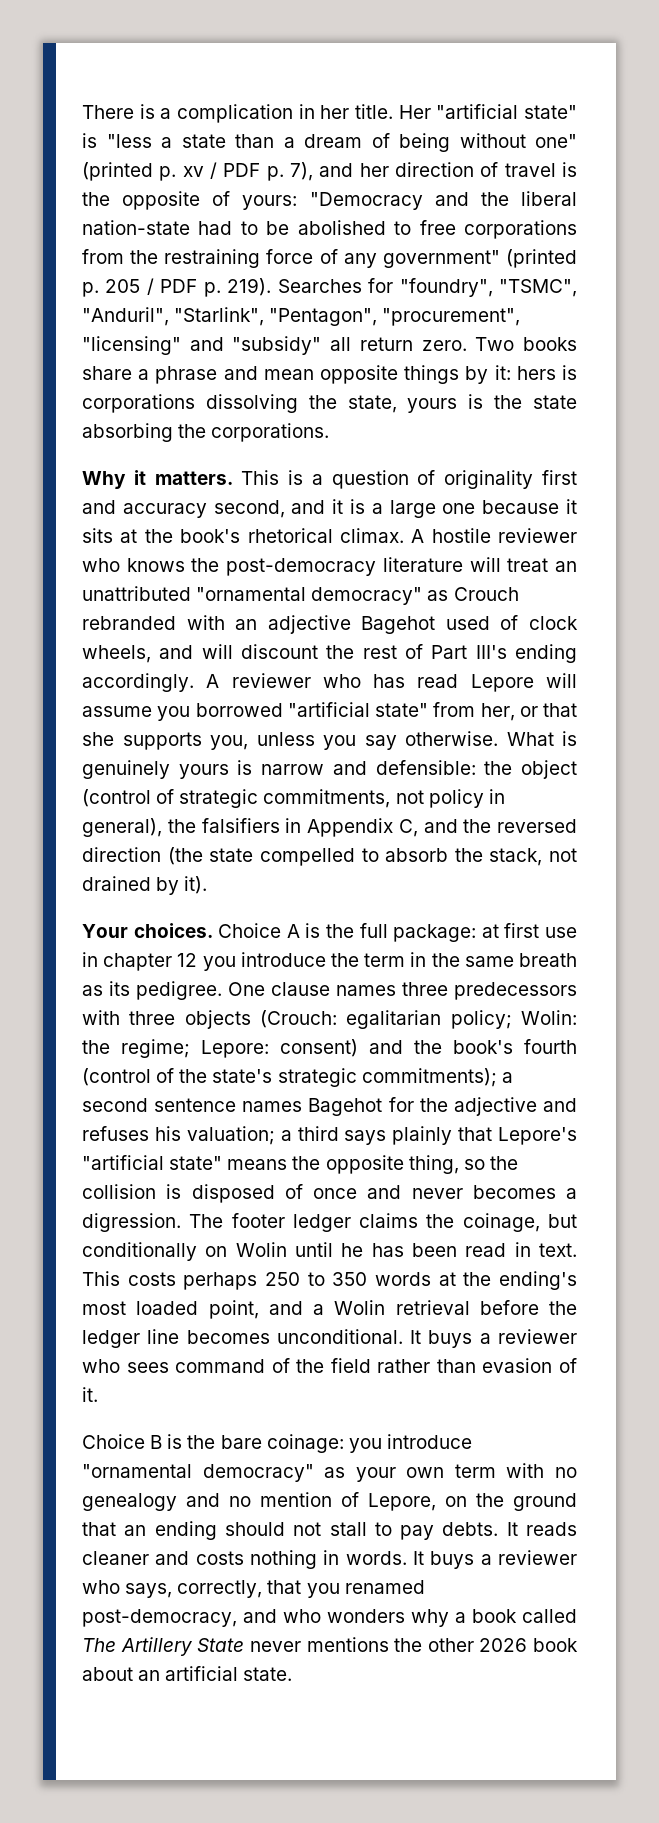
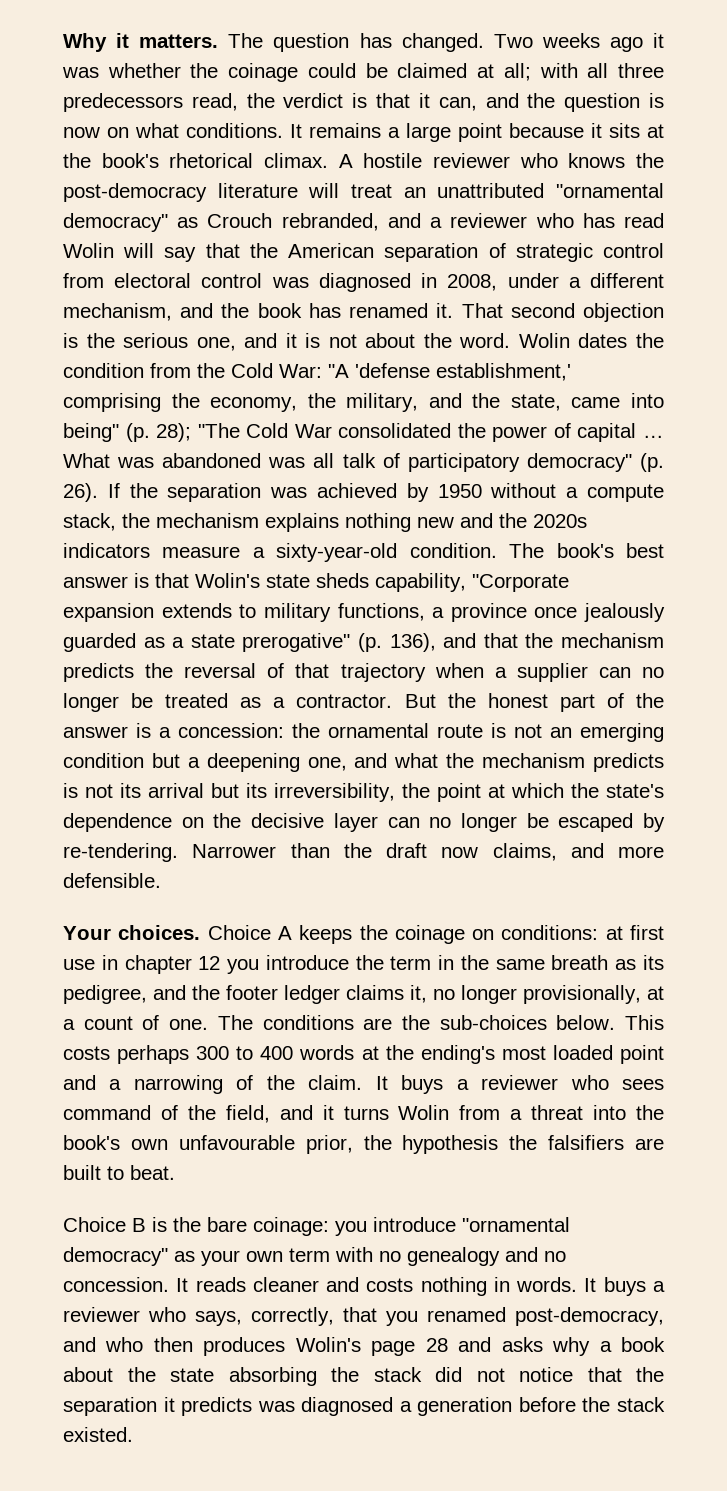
[82,104,577,123] [82,133,577,152] [82,162,577,181] [82,191,577,210] [82,220,577,239] [82,249,577,268] [82,278,577,297] [82,307,521,326] [82,336,577,355] [82,365,577,384] [82,394,577,413] [82,423,330,442] [82,470,577,489] [82,499,366,518] There is a complication in her title. Her "artificial state" is "less a state than a dream of being without one" (printed p. xv / PDF p. 7), and her direction of travel is the opposite of yours: "Democracy and the liberal nation-state had to be abolished to free corporations from the restraining force of any government" (printed p. 205 / PDF p. 219). Searches for "foundry", "TSMC", "Anduril", "Starlink", "Pentagon", "procurement", "licensing" and "subsidy" all return zero. Two books share a phrase and mean opposite things by it: hers is corporations dissolving the state, yours is the state absorbing the corporations. // Why it matters. This is a question of originality first and accuracy second, and it is -> [63,33,665,52] [62,63,665,82] [63,93,664,112] [63,123,381,138] Why it matters. The question has changed. Two weeks ago it was whether the coinage could be claimed at all; with all three predecessors read, the verdict is that it can, and the question is now on what conditions. It remains
[442,503,476,514] one -> [458,123,502,142] point
[82,615,578,634] [82,644,577,663] [82,673,577,692] [82,702,577,721] [82,731,577,750] [82,760,577,779] [82,789,505,808] [82,818,577,837] [82,847,577,866] [82,876,208,895] rebranded with an adjective Bagehot used of clock wheels, and will discount the rest of Part III's ending accordingly. A reviewer who has read Lepore will assume you borrowed "artificial state" from her, or that she supports you, unless you say otherwise. What is genuinely yours is narrow and defensible: the object (control of strategic commitments, not policy in general), the falsifiers in Appendix C, and the reversed direction (the state compelled to absorb the stack, not drained by it). -> [281,213,664,231] [63,243,664,262] [63,273,664,292] [63,303,664,322] [63,333,665,351] [63,363,571,381] [63,393,664,412] [63,423,664,442] [63,453,664,472] [63,483,664,502] [63,513,587,532] [63,543,665,562] [63,573,569,592] [63,603,665,622] [63,633,665,652] [63,663,665,682] [63,693,664,712] [63,723,664,742] [63,753,665,772] [63,783,664,802] [63,813,665,832] [63,843,664,862] [63,873,161,888] rebranded, and a reviewer who has read Wolin will say that the American separation of strategic control from electoral control was diagnosed in 2008, under a different mechanism, and the book has renamed it. That second objection is the serious one, and it is not about the word. Wolin dates the condition from the Cold War: "A 'defense establishment,' comprising the economy, the military, and the state, came into being" (p. 28); "The Cold War consolidated the power of capital … What was abandoned was all talk of participatory democracy" (p. 26). If the separation was achieved by 1950 without a compute stack, the mechanism explains nothing new and the 2020s indicators measure a sixty-year-old condition. The book's best answer is that Wolin's state sheds capability, "Corporate expansion extends to military functions, a province once jealously guarded as a state prerogative" (p. 136), and that the mechanism predicts the reversal of that trajectory when a supplier can no longer be treated as a contractor. But the honest part of the answer is a concession: the ornamental route is not an emerging condition but a deepening one, and what the mechanism predicts is not its arrival but its irreversibility, the point at which the state's dependence on the decisive layer can no longer be escaped by re-tendering. Narrower than the draft now claims, and more defensible.
[305,923,477,942] is the full package: -> [299,925,599,944] keeps the coinage on conditions:
[136,981,577,1000] [82,1010,577,1029] [82,1039,577,1058] [82,1068,513,1087] [82,1097,578,1116] [82,1126,577,1145] [82,1155,518,1174] [82,1184,577,1203] [82,1213,577,1232] [82,1242,577,1261] [82,1271,368,1290] pedigree. One clause names three predecessors with three objects (Crouch: egalitarian policy; Wolin: the regime; Lepore: consent) and the book's fourth (control of the state's strategic commitments); a second sentence names Bagehot for the adjective and refuses his valuation; a third says plainly that Lepore's "artificial state" means the opposite thing, so the collision is disposed of once and never becomes a digression. The footer ledger claims the coinage, but conditionally on Wolin until he has been read in text. This costs perhaps 250 to 350 -> [63,985,664,1004] [63,1015,664,1030] [63,1045,294,1064] pedigree, and the footer ledger claims it, no longer provisionally, at a count of one. The conditions are the sub-choices below. This costs perhaps 300 to 400
[208,1300,577,1319] [82,1329,403,1348] point, and a Wolin retrieval before the ledger line becomes unconditional. -> [619,1045,664,1064] [63,1075,363,1094] point and a narrowing of the claim.
[330,1358,577,1373] [82,1387,98,1402] field rather than evasion of it. -> [225,1105,664,1123] [63,1135,664,1154] [63,1165,175,1180] field, and it turns Wolin from a threat into the book's own unfavourable prior, the hypothesis the falsifiers are built to beat.
[260,1492,577,1511] [82,1521,499,1540] mention of Lepore, on the ground that an ending should not stall to pay debts. -> [63,1277,169,1292] concession.
[327,1609,577,1627] [82,1637,578,1656] [82,1666,293,1681] wonders why a book called The Artillery State never mentions the other 2026 book about an artificial state. -> [153,1337,665,1356] [63,1367,664,1386] [63,1397,665,1416] [63,1427,133,1442] then produces Wolin's page 28 and asks why a book about the state absorbing the stack did not notice that the separation it predicts was diagnosed a generation before the stack existed.

